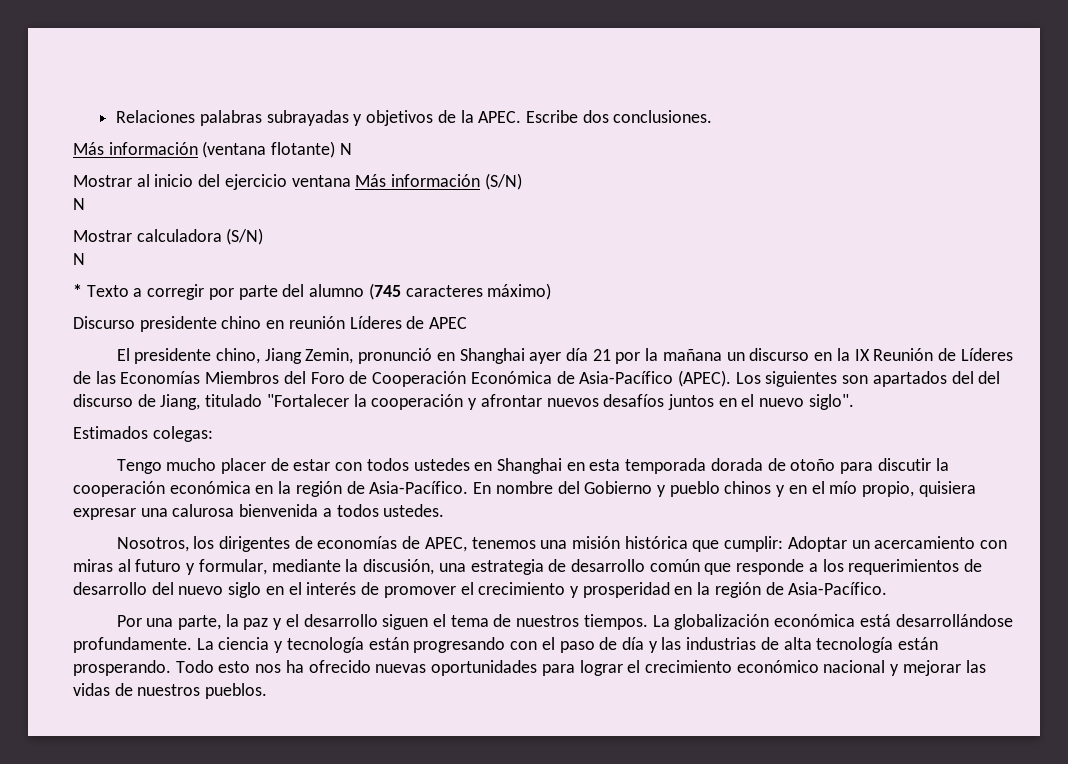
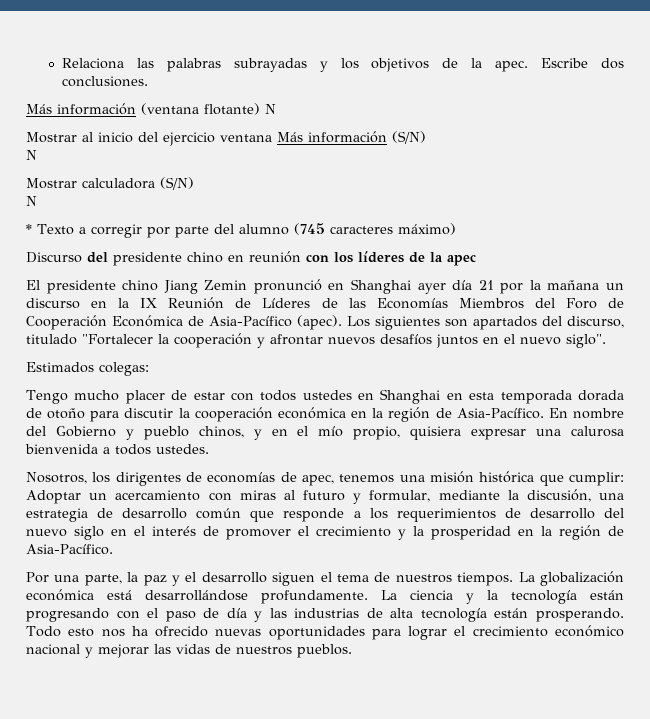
[116,110,196,123] Relaciones -> [61,58,154,69] Relaciona las
(363, 120) none -> [340,58,359,69] los
[478,111,522,123] APEC. -> [495,60,529,72] apec.
(135, 322) none -> [87,252,108,263] del
[349,316,468,329] Líderes de APEC -> [306,251,476,266] con los líderes de la apec
[215,348,354,364] chino, Jiang Zemin, -> [122,280,248,294] chino Jiang Zemin
[677,370,731,387] (APEC). -> [297,315,342,330] (apec).
[978,371,1001,384] [73,394,201,410] del discurso de Jiang, -> [567,316,624,328] discurso,
[724,481,772,494] chinos -> [198,426,244,438] chinos,
[424,537,467,552] APEC, -> [302,474,334,486] apec,
(579, 592) none -> [413,526,424,536] la
(284, 647) none -> [487,590,498,600] la

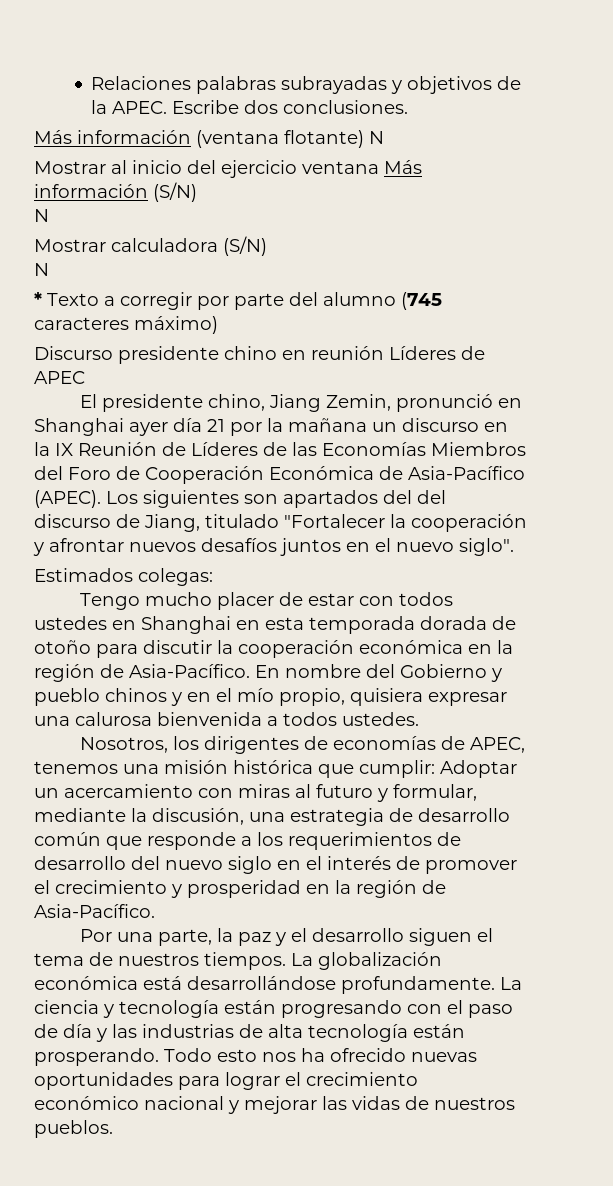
[61,58,154,69] Relaciona las -> [91,76,192,90] Relaciones
[340,58,359,69] los -> (403, 87) none
[495,60,529,72] apec. -> [112,101,168,114] APEC.
[87,252,108,263] del -> (113, 353) none
[306,251,476,266] con los líderes de la apec -> [389,346,485,360] [34,371,85,384] Líderes de APEC
[122,280,248,294] chino Jiang Zemin -> [207,394,391,412] chino, Jiang Zemin,
[297,315,342,330] (apec). -> [34,490,101,508] (APEC).
[567,316,624,328] discurso, -> [417,490,446,504] [34,514,200,532] del discurso de Jiang,
[198,426,244,438] chinos, -> [105,688,167,702] chinos
[302,474,334,486] apec, -> [469,737,525,753] APEC,
[413,526,424,536] la -> (182, 891) none
[487,590,498,600] la -> (114, 1011) none

